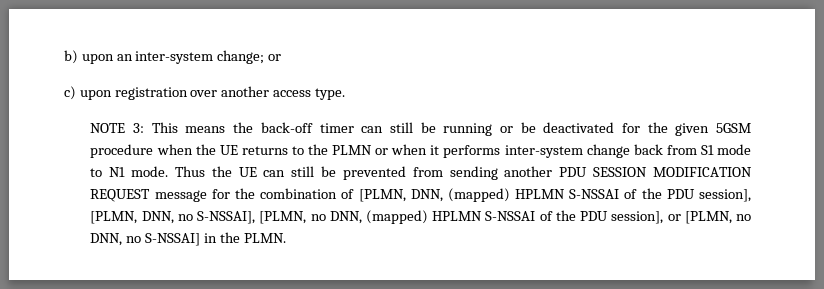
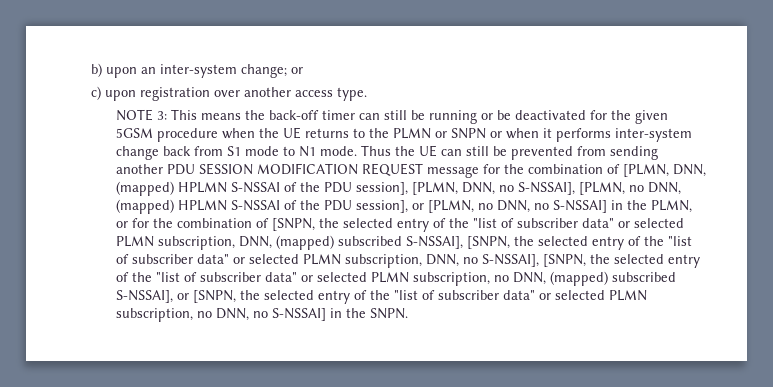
(389, 151) none -> [451,128,503,139] SNPN or
[243,233,286,243] PLMN. -> [651,200,693,213] [116,218,685,232] [116,235,693,250] [116,254,701,268] [116,271,677,286] [116,290,648,304] [116,308,409,322] PLMN, or for the combination of [SNPN, the selected entry of the "list of subscriber data" or selected PLMN subscription, DNN, (mapped) subscribed S-NSSAI], [SNPN, the selected entry of the "list of subscriber data" or selected PLMN subscription, DNN, no S-NSSAI], [SNPN, the selected entry of the "list of subscriber data" or selected PLMN subscription, no DNN, (mapped) subscribed S-NSSAI], or [SNPN, the selected entry of the "list of subscriber data" or selected PLMN subscription, no DNN, no S-NSSAI] in the SNPN.

